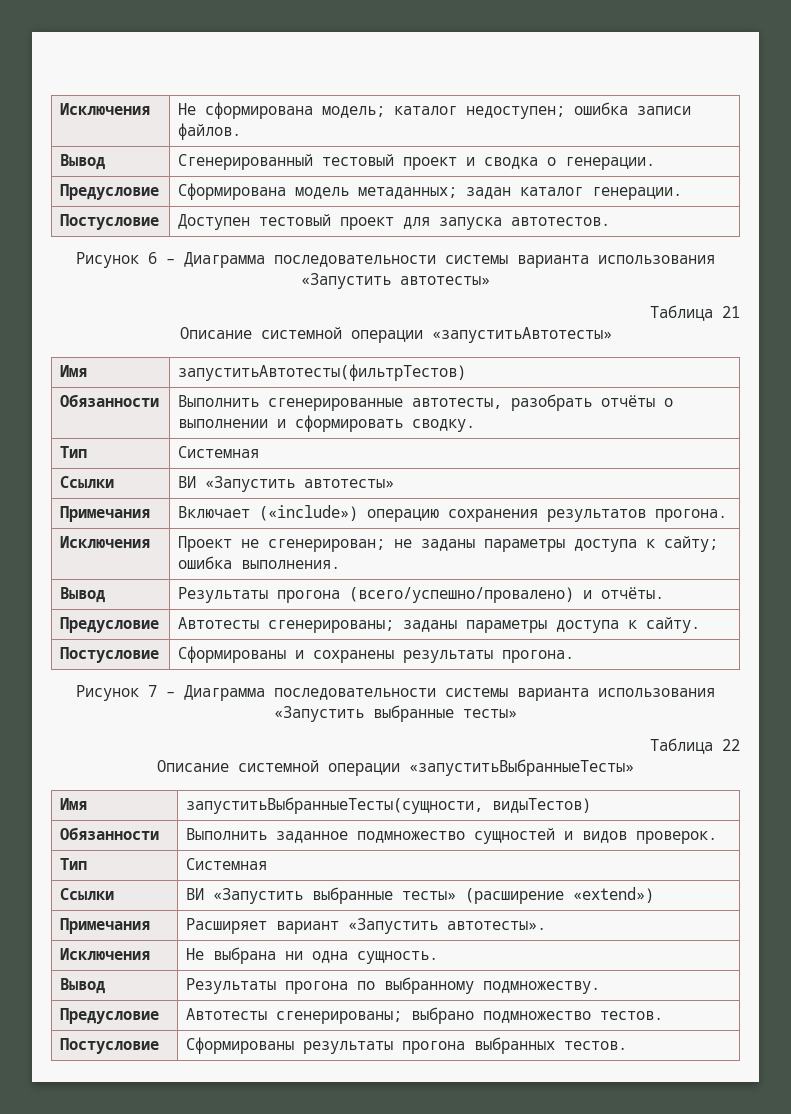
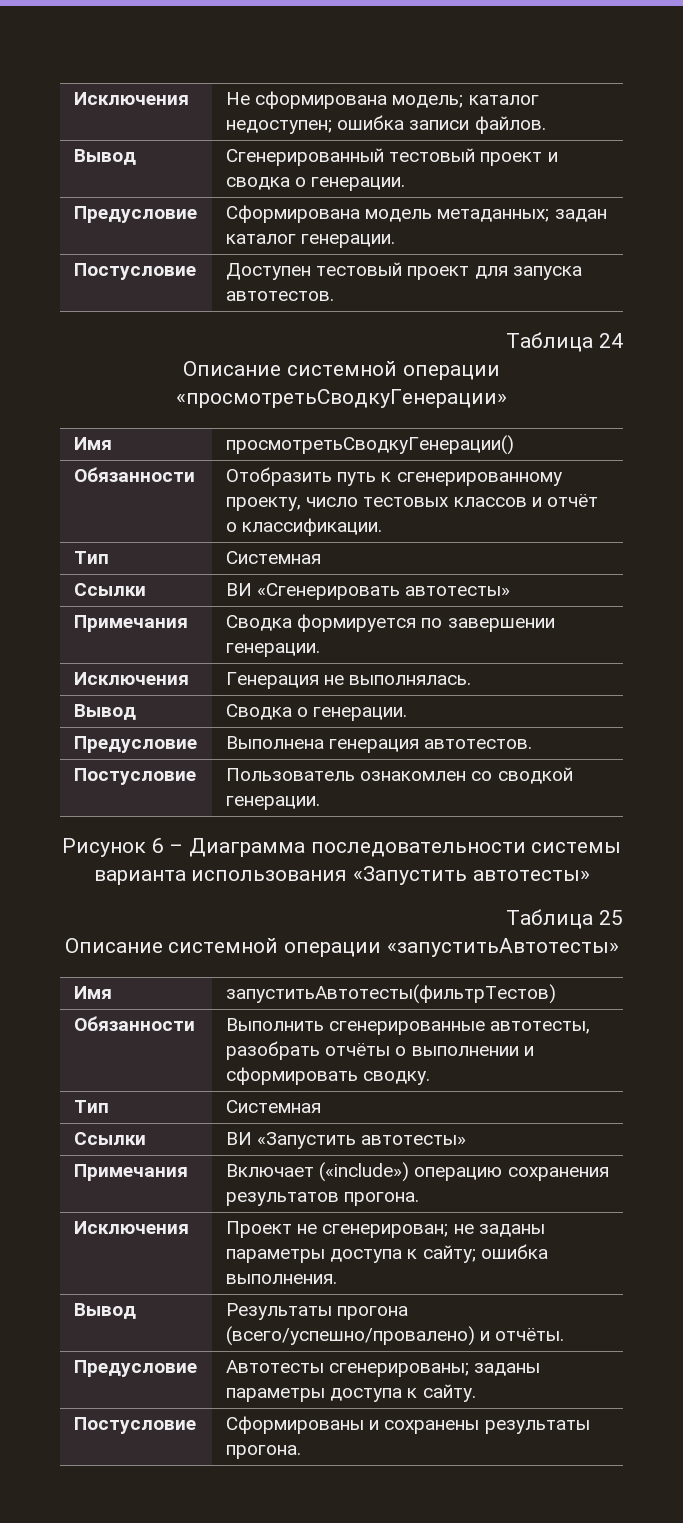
(611, 221) none -> [506,332,623,352] [183,361,500,380] [176,389,507,408] [74,437,113,450] [226,435,515,455] [74,467,196,482] [226,467,562,486] [226,494,598,511] [226,518,383,536] [74,551,110,564] [226,551,322,564] [74,583,147,596] [226,583,511,600] [74,615,189,632] [226,614,555,632] [226,643,321,657] [74,672,190,685] [226,672,472,689] [74,704,137,720] [226,704,408,721] [74,736,198,753] [226,736,533,753] [74,768,197,785] [226,767,573,784] [226,796,321,810] // Таблица 24 // Описание системной операции «просмотретьСводкуГенерации» // Имя | просмотретьСводкуГенерации() // Обязанности | Отобразить путь к сгенерированному проекту, число тестовых классов и отчёт о классификации. // Тип | Системная // Ссылки | ВИ «Сгенерировать автотесты» // Примечания | Сводка формируется по завершении генерации. // Исключения | Генерация не выполнялась. // Вывод | Сводка о генерации. // Предусловие | Выполнена генерация автотестов. // Постусловие | Пользователь ознакомлен со сводкой генерации.
[722,306,740,318] 21 -> [598,910,623,925] 25
[76,685,715,701] [274,705,517,722] [650,738,740,754] [157,759,634,776] [60,798,88,810] [186,797,592,814] [60,827,160,840] [186,828,718,844] [60,858,88,870] [186,858,268,870] [60,888,115,900] [186,887,655,904] [60,918,151,934] [186,918,547,934] [60,948,151,960] [186,947,439,964] [60,978,106,994] [186,977,601,994] [60,1008,160,1024] [186,1007,664,1024] [60,1038,160,1054] [186,1037,628,1054] // Рисунок 7 – Диаграмма последовательности системы варианта использования «Запустить выбранные тесты» // Таблица 22 // Описание системной операции «запуститьВыбранныеТесты» // Имя | запуститьВыбранныеТесты(сущности, видыТестов) // Обязанности | Выполнить заданное подмножество сущностей и видов проверок. // Тип | Системная // Ссылки | ВИ «Запустить выбранные тесты» (расширение «extend») // Примечания | Расширяет вариант «Запустить автотесты». // Исключения | Не выбрана ни одна сущность. // Вывод | Результаты прогона по выбранному подмножеству. // Предусловие | Автотесты сгенерированы; выбрано подмножество тестов. // Постусловие | Сформированы результаты прогона выбранных тестов. -> (302, 1452) none

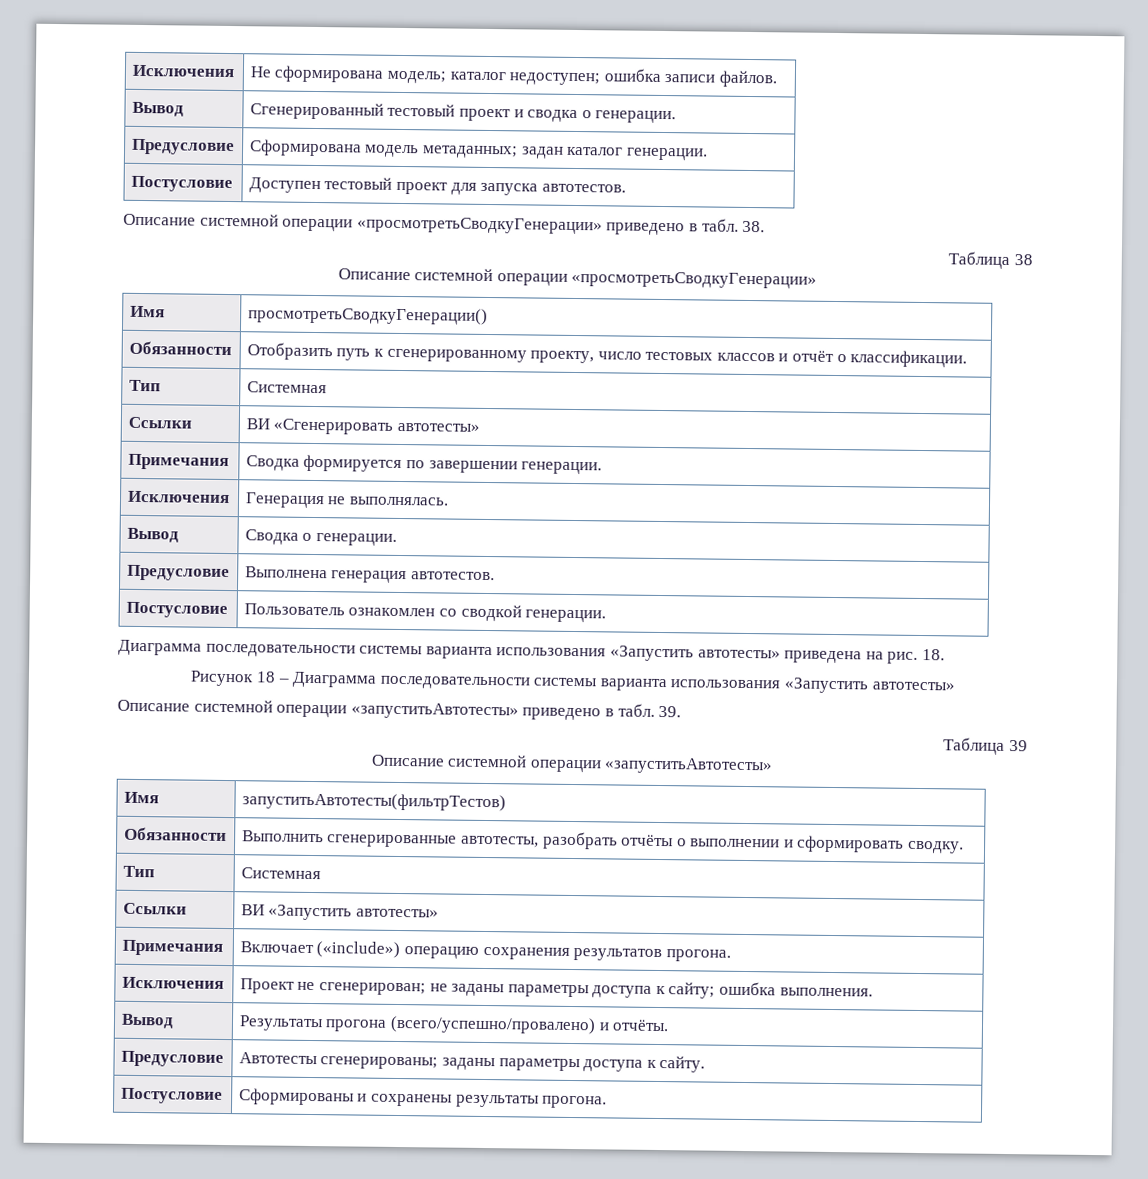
[506,332,623,352] // Таблица 24 -> [123,213,766,236] [948,251,1033,270] // Описание системной операции «просмотретьСводкуГенерации» приведено в табл. 38. // Таблица 38
(321, 803) none -> [118,639,945,664] // Диаграмма последовательности системы варианта использования «Запустить автотесты» приведена на рис. 18.
[151,838,164,853] 6 -> [255,671,276,683] 18
[506,909,623,929] // Таблица 25 -> [117,699,682,721] [943,737,1028,755] // Описание системной операции «запуститьАвтотесты» приведено в табл. 39. // Таблица 39

